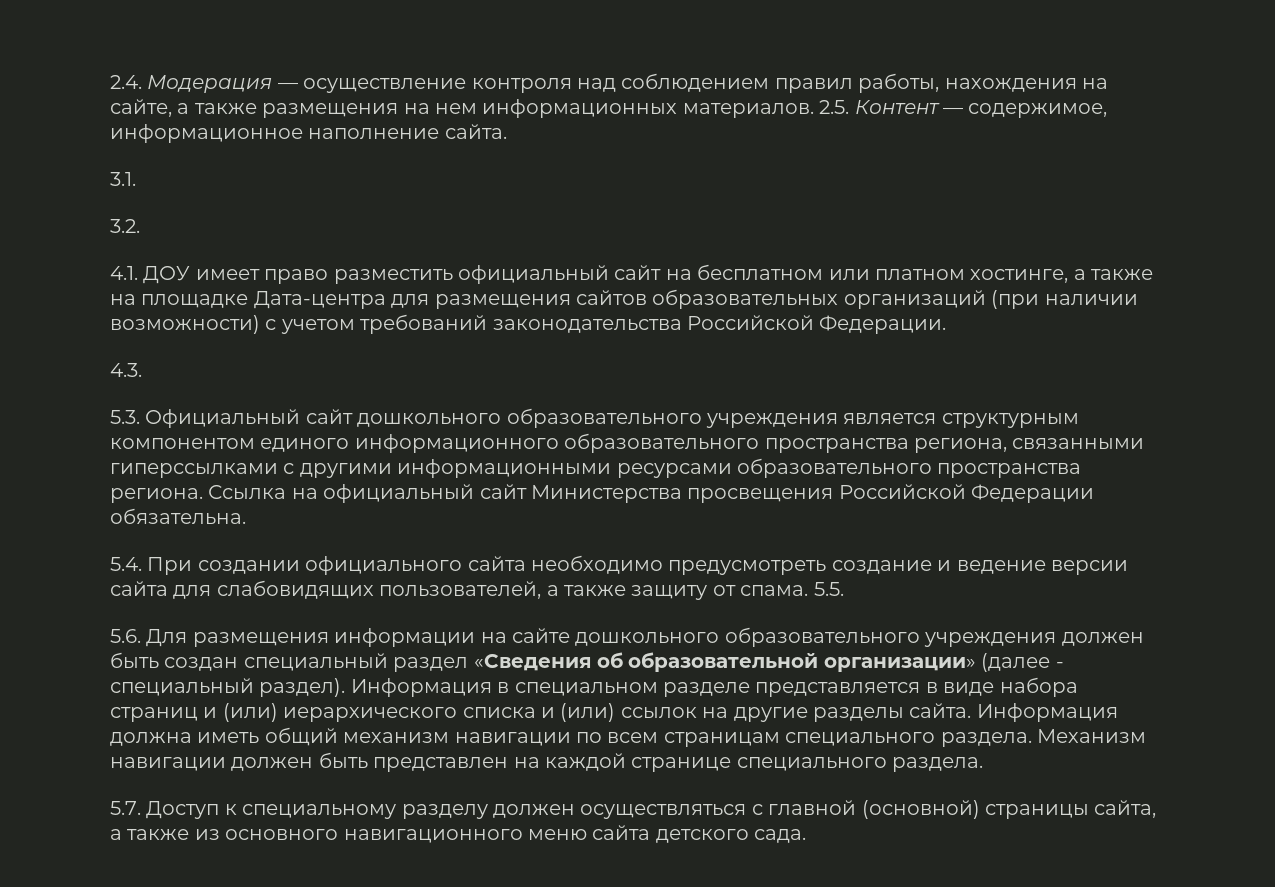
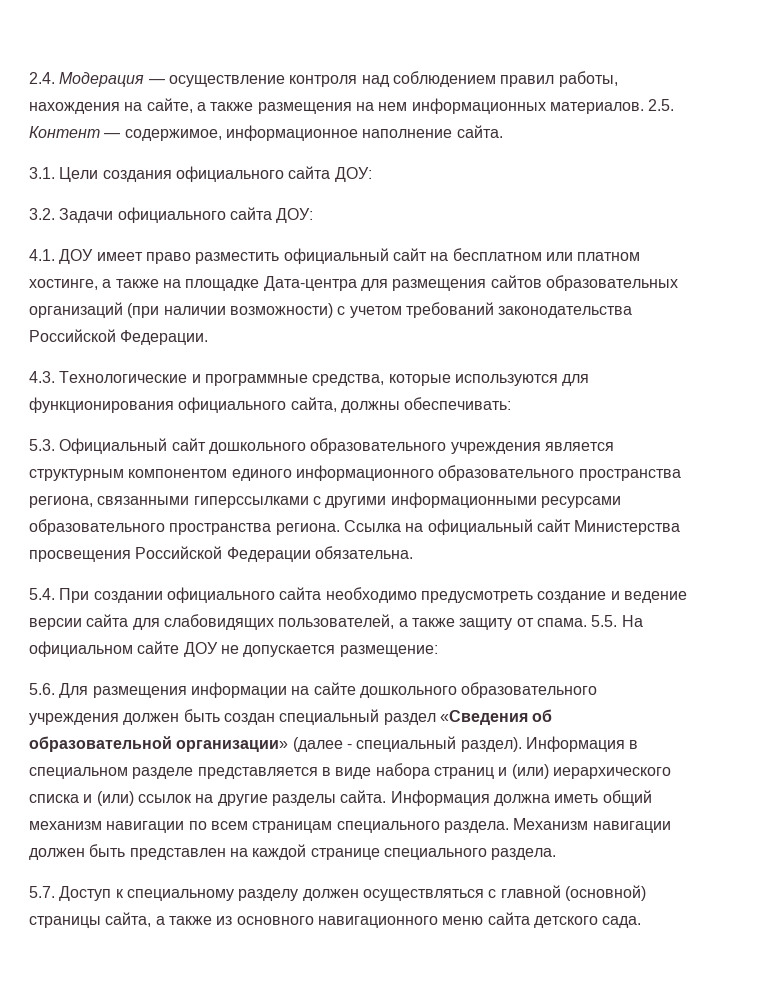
[110,219,140,233] // 3.2. -> [59,166,372,182] [29,207,314,223] Цели создания официального сайта ДОУ: // 3.2. Задачи официального сайта ДОУ:
(142, 370) none -> [59,371,590,386] [29,397,512,413] Технологические и программные средства, которые используются для функционирования официального сайта, должны обеспечивать:
(844, 589) none -> [621,615,643,627] [29,641,438,657] На официальном сайте ДОУ не допускается размещение:

